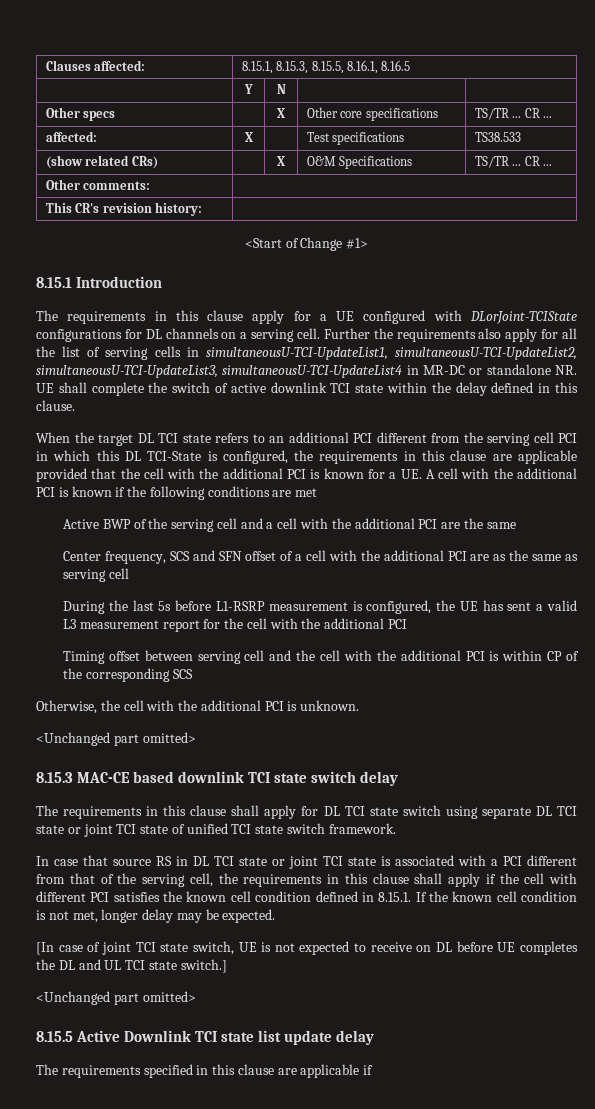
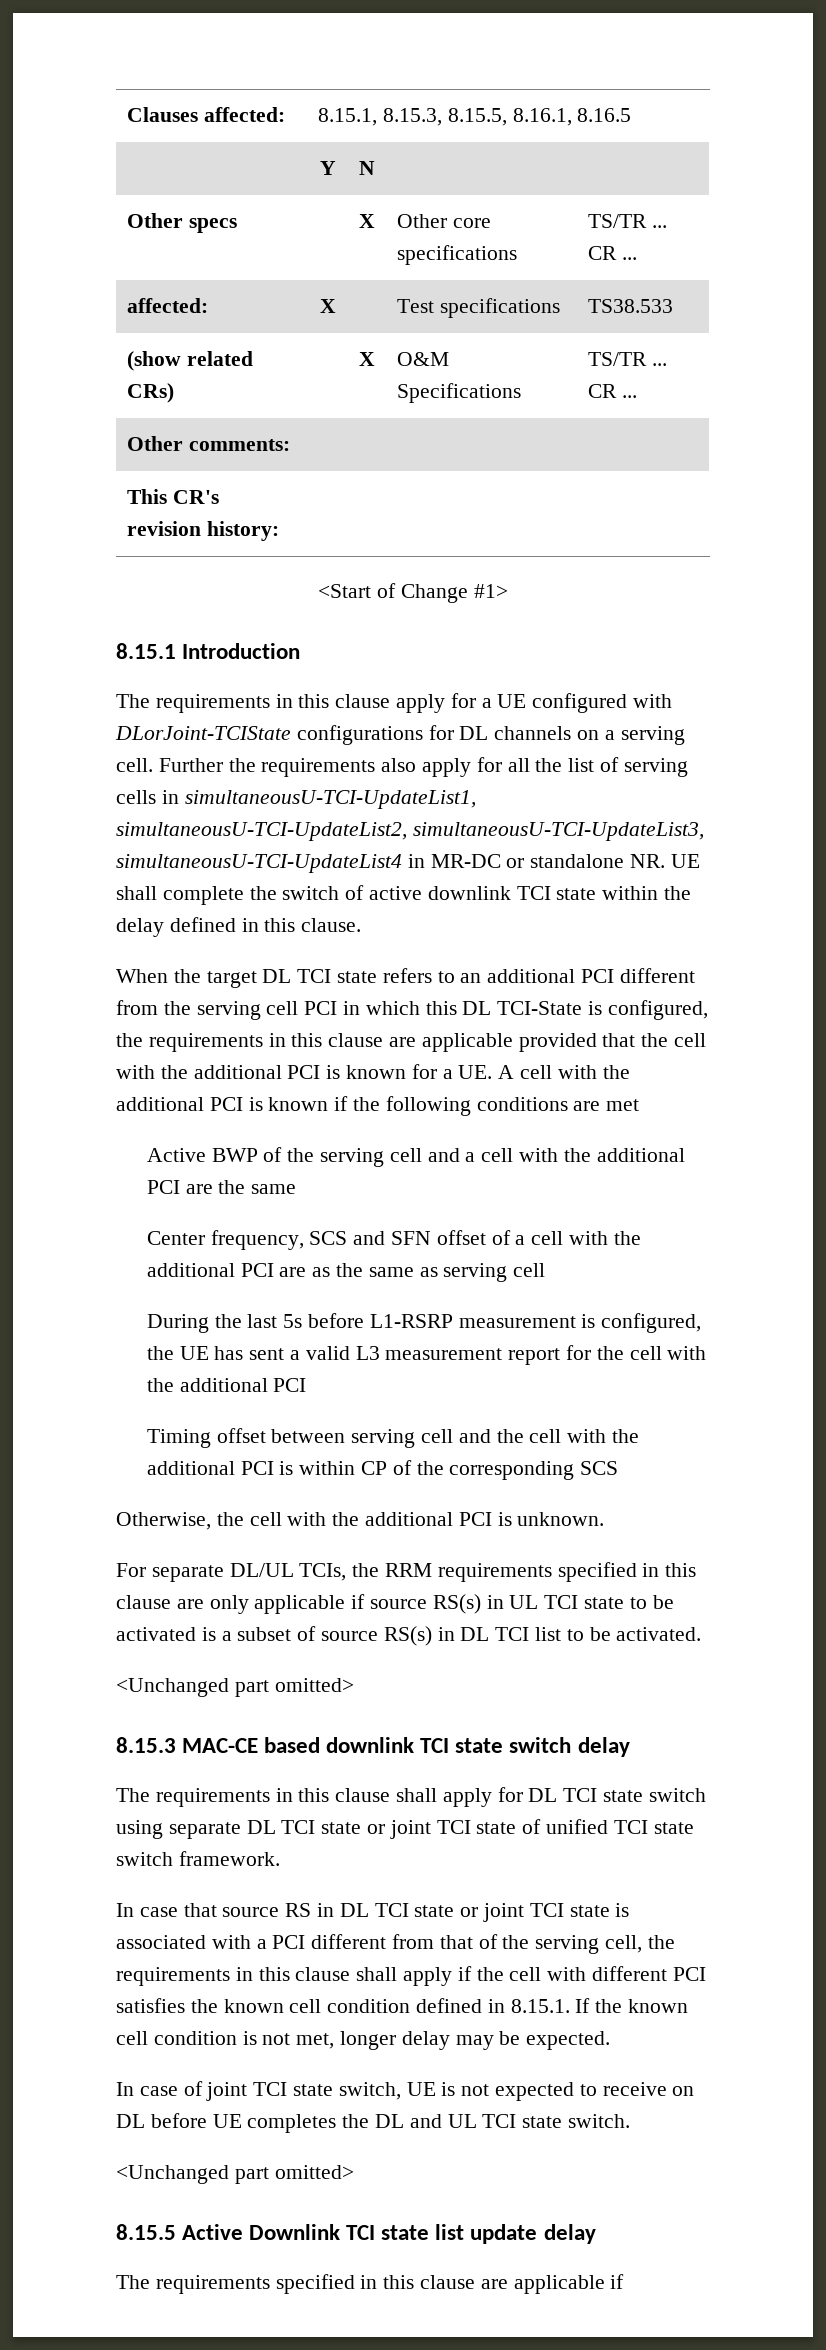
(360, 705) none -> [116,1562,697,1582] [116,1594,674,1614] [116,1626,702,1646] // For separate DL/UL TCIs, the RRM requirements specified in this clause are only applicable if source RS(s) in UL TCI state to be activated is a subset of source RS(s) in DL TCI list to be activated.
[36,942,54,955] [In -> [116,2082,134,2096] In
[180,959,227,973] switch.] -> [568,2114,631,2128] switch.

